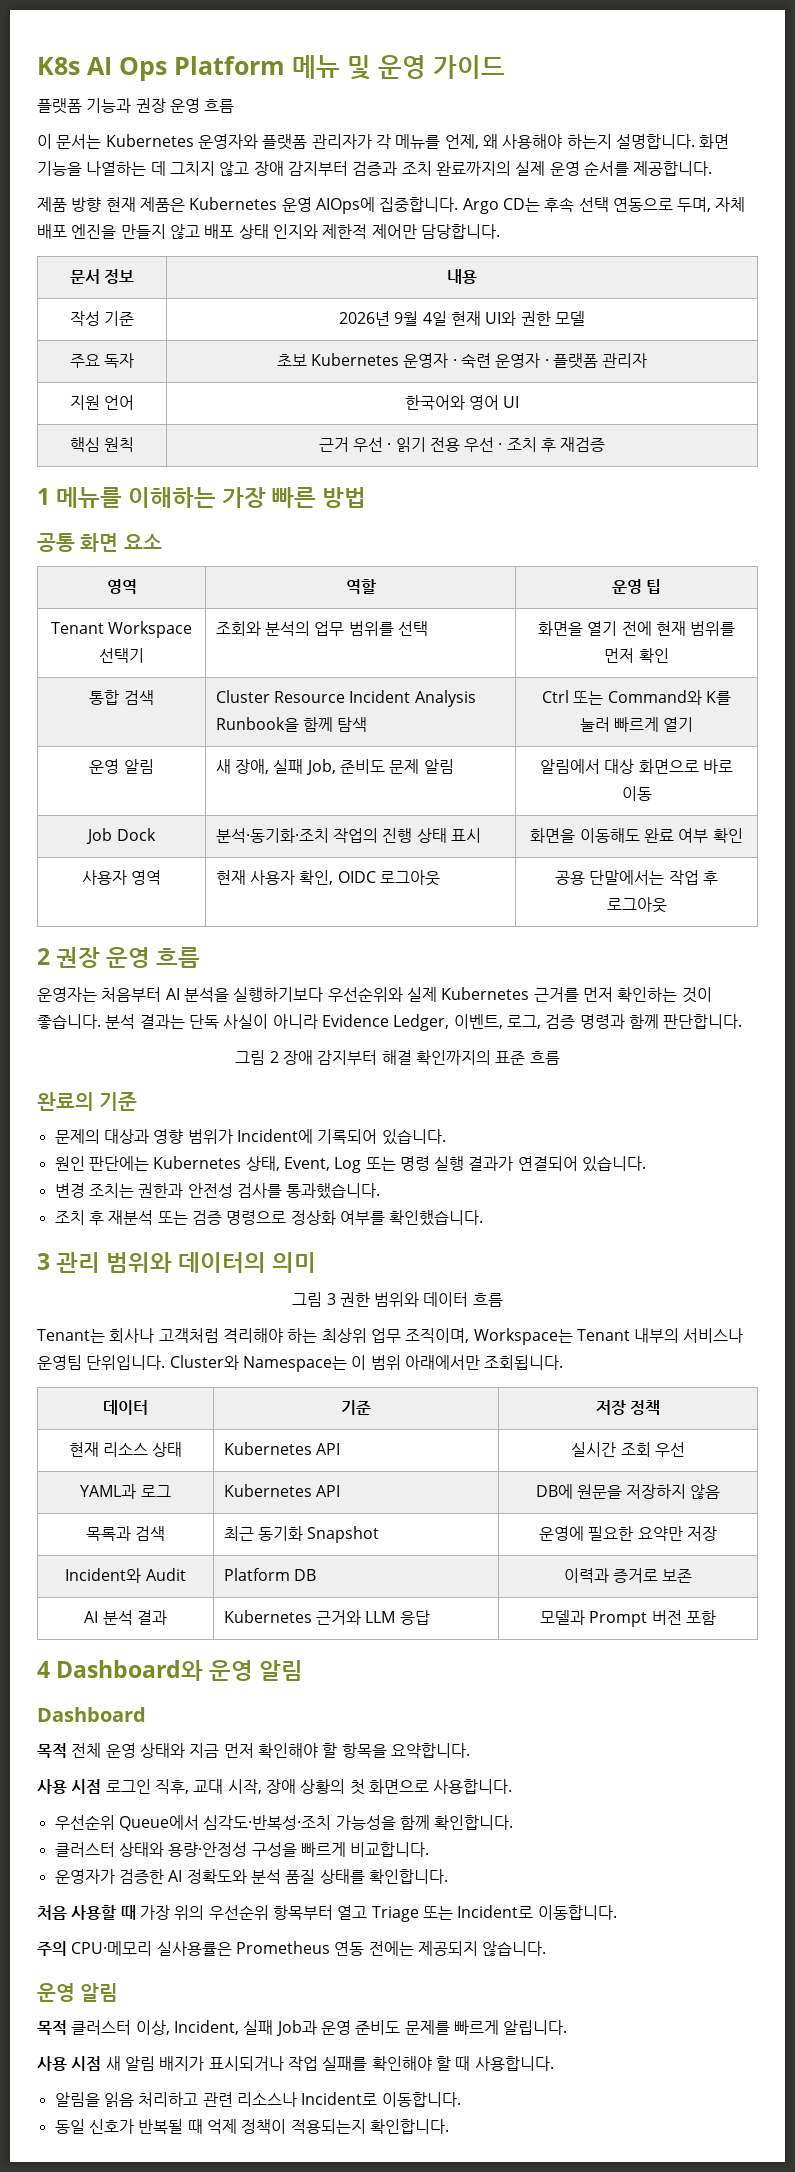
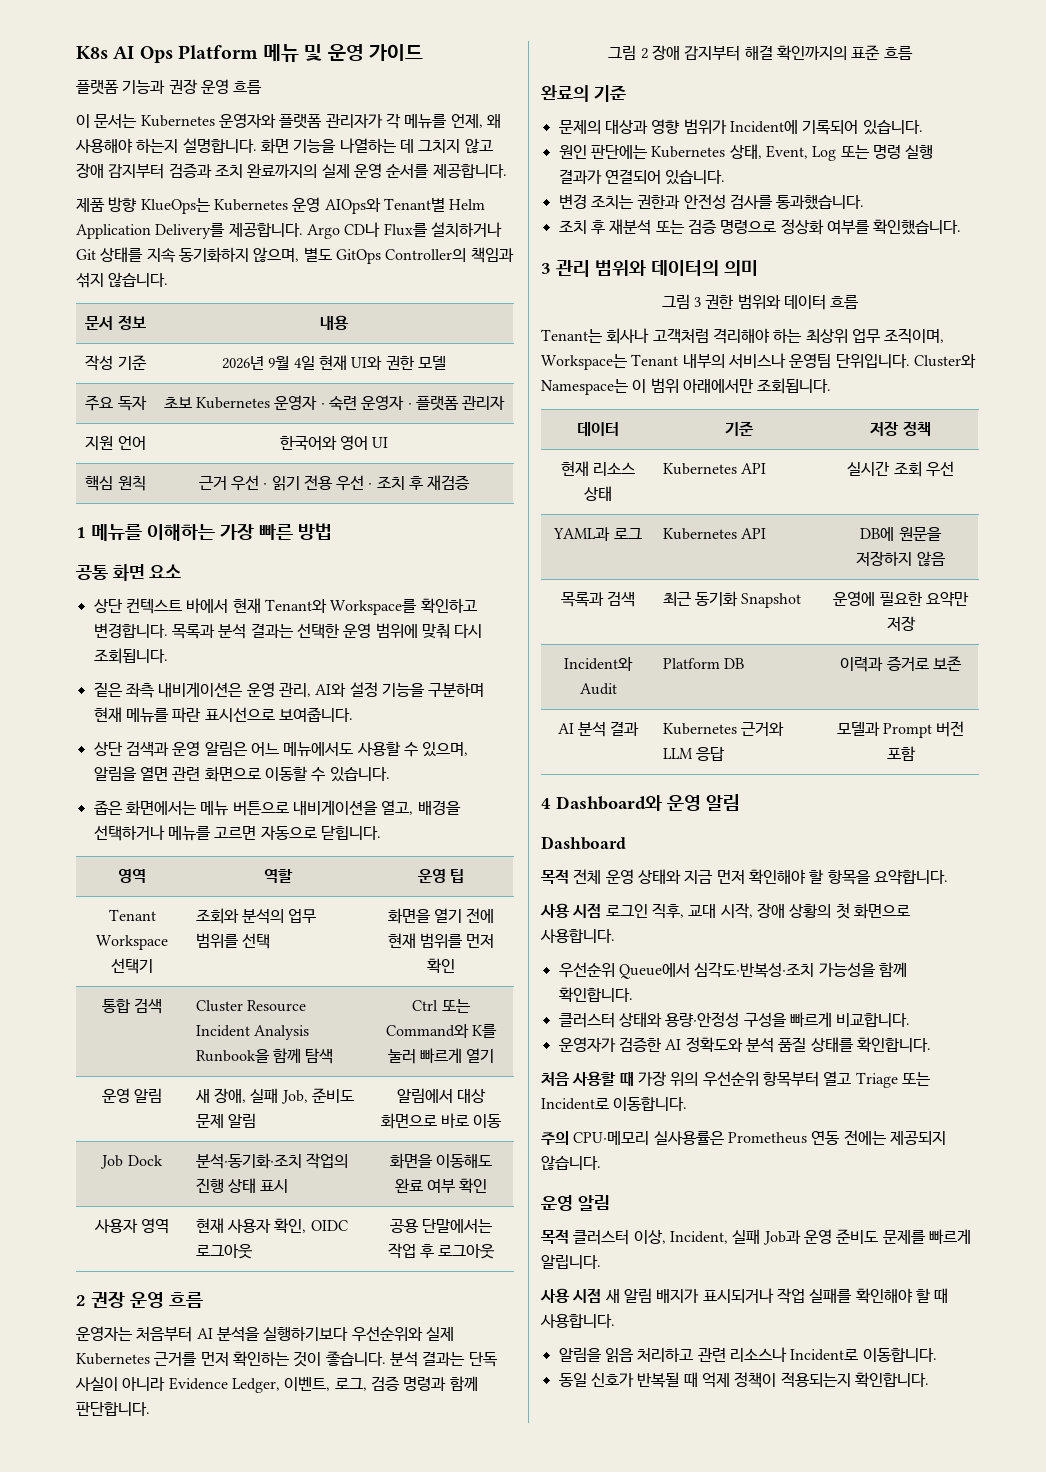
[105,197,746,214] [37,224,500,239] 현재 제품은 Kubernetes 운영 AIOps에 집중합니다. Argo CD는 후속 선택 연동으로 두며, 자체 배포 엔진을 만들지 않고 배포 상태 인지와 제한적 제어만 담당합니다. -> [140,197,486,214] [76,222,502,239] [76,247,514,264] [76,272,169,288] KlueOps는 Kubernetes 운영 AIOps와 Tenant별 Helm Application Delivery를 제공합니다. Argo CD나 Flux를 설치하거나 Git 상태를 지속 동기화하지 않으며, 별도 GitOps Controller의 책임과 섞지 않습니다.
(162, 541) none -> [93,598,477,615] [93,623,483,639] [93,648,168,664] [93,682,485,698] [93,707,353,723] [93,741,469,757] [93,766,390,782] [93,800,461,816] [93,825,381,841] // 상단 컨텍스트 바에서 현재 Tenant와 Workspace를 확인하고 변경합니다. 목록과 분석 결과는 선택한 운영 범위에 맞춰 다시 조회됩니다. // 짙은 좌측 내비게이션은 운영 관리, AI와 설정 기능을 구분하며 현재 메뉴를 파란 표시선으로 보여줍니다. // 상단 검색과 운영 알림은 어느 메뉴에서도 사용할 수 있으며, 알림을 열면 관련 화면으로 이동할 수 있습니다. // 좁은 화면에서는 메뉴 버튼으로 내비게이션을 열고, 배경을 선택하거나 메뉴를 고르면 자동으로 닫힙니다.

